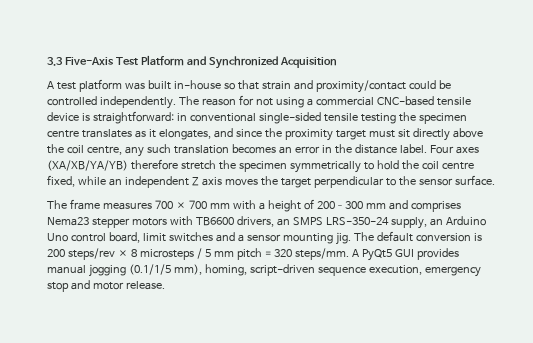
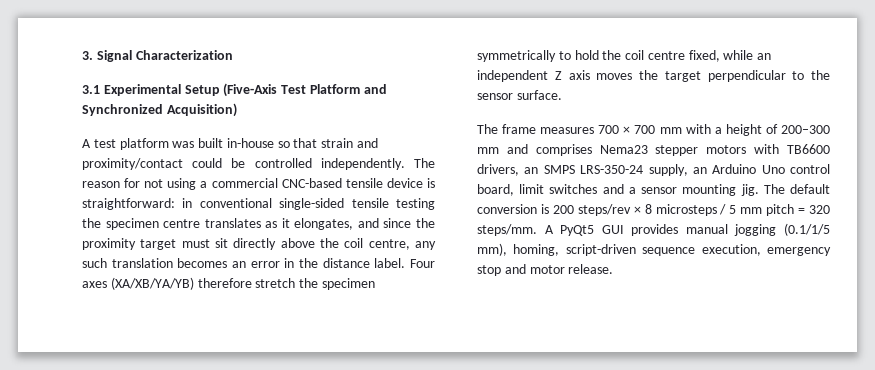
[47,57,114,66] 3.3 Five-Axis -> [82,50,233,62] [82,83,278,97] 3. Signal Characterization // 3.1 Experimental Setup (Five-Axis
[279,57,337,68] Acquisition -> [166,103,237,117] Acquisition)

